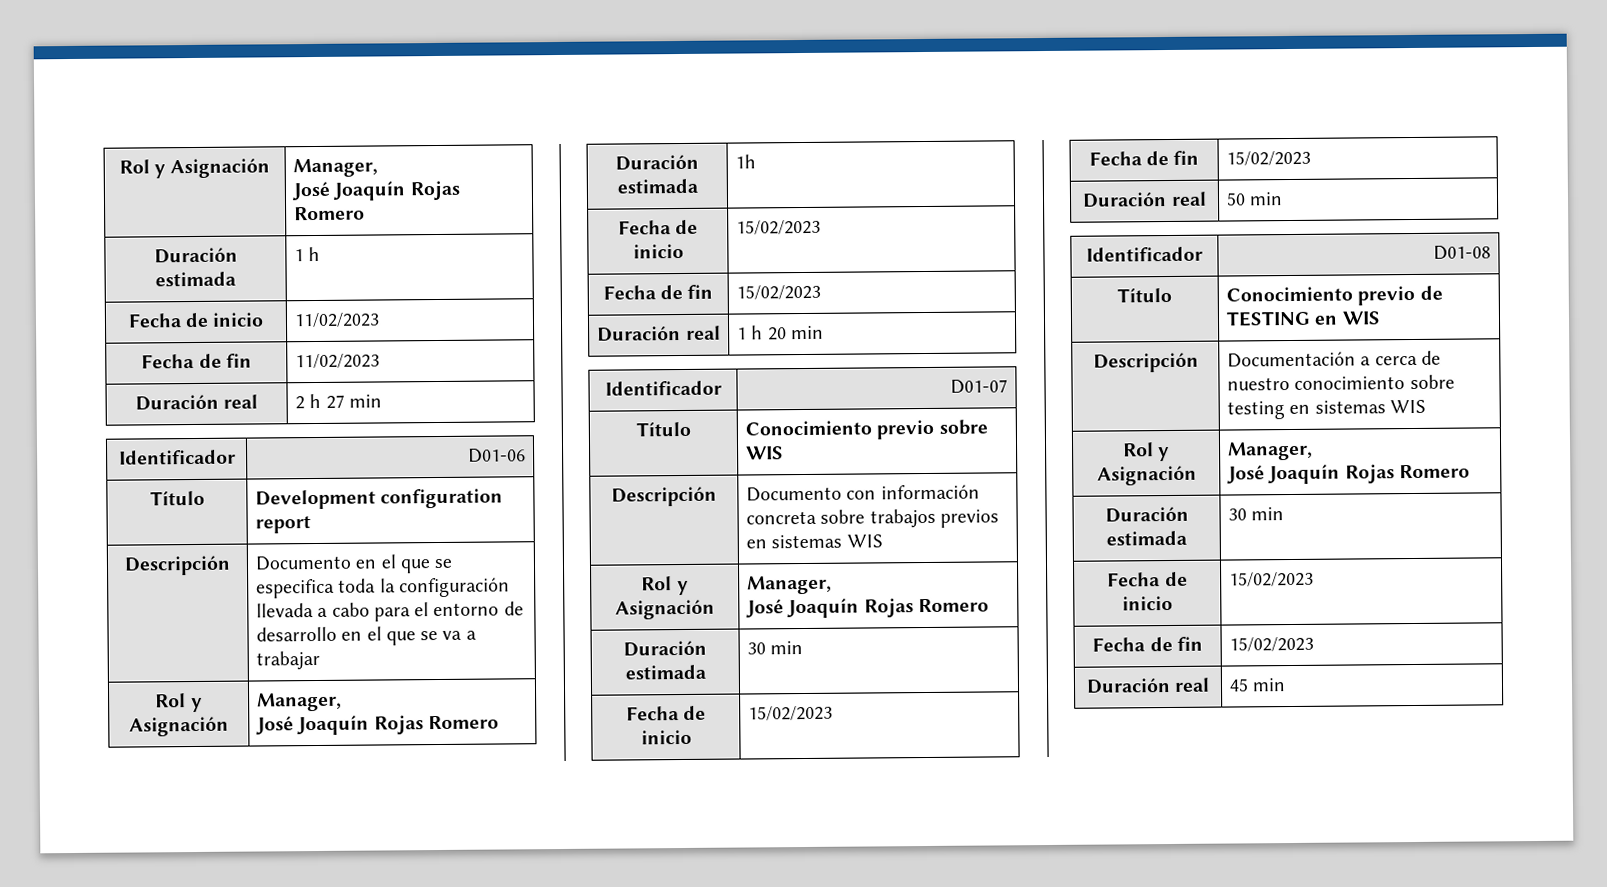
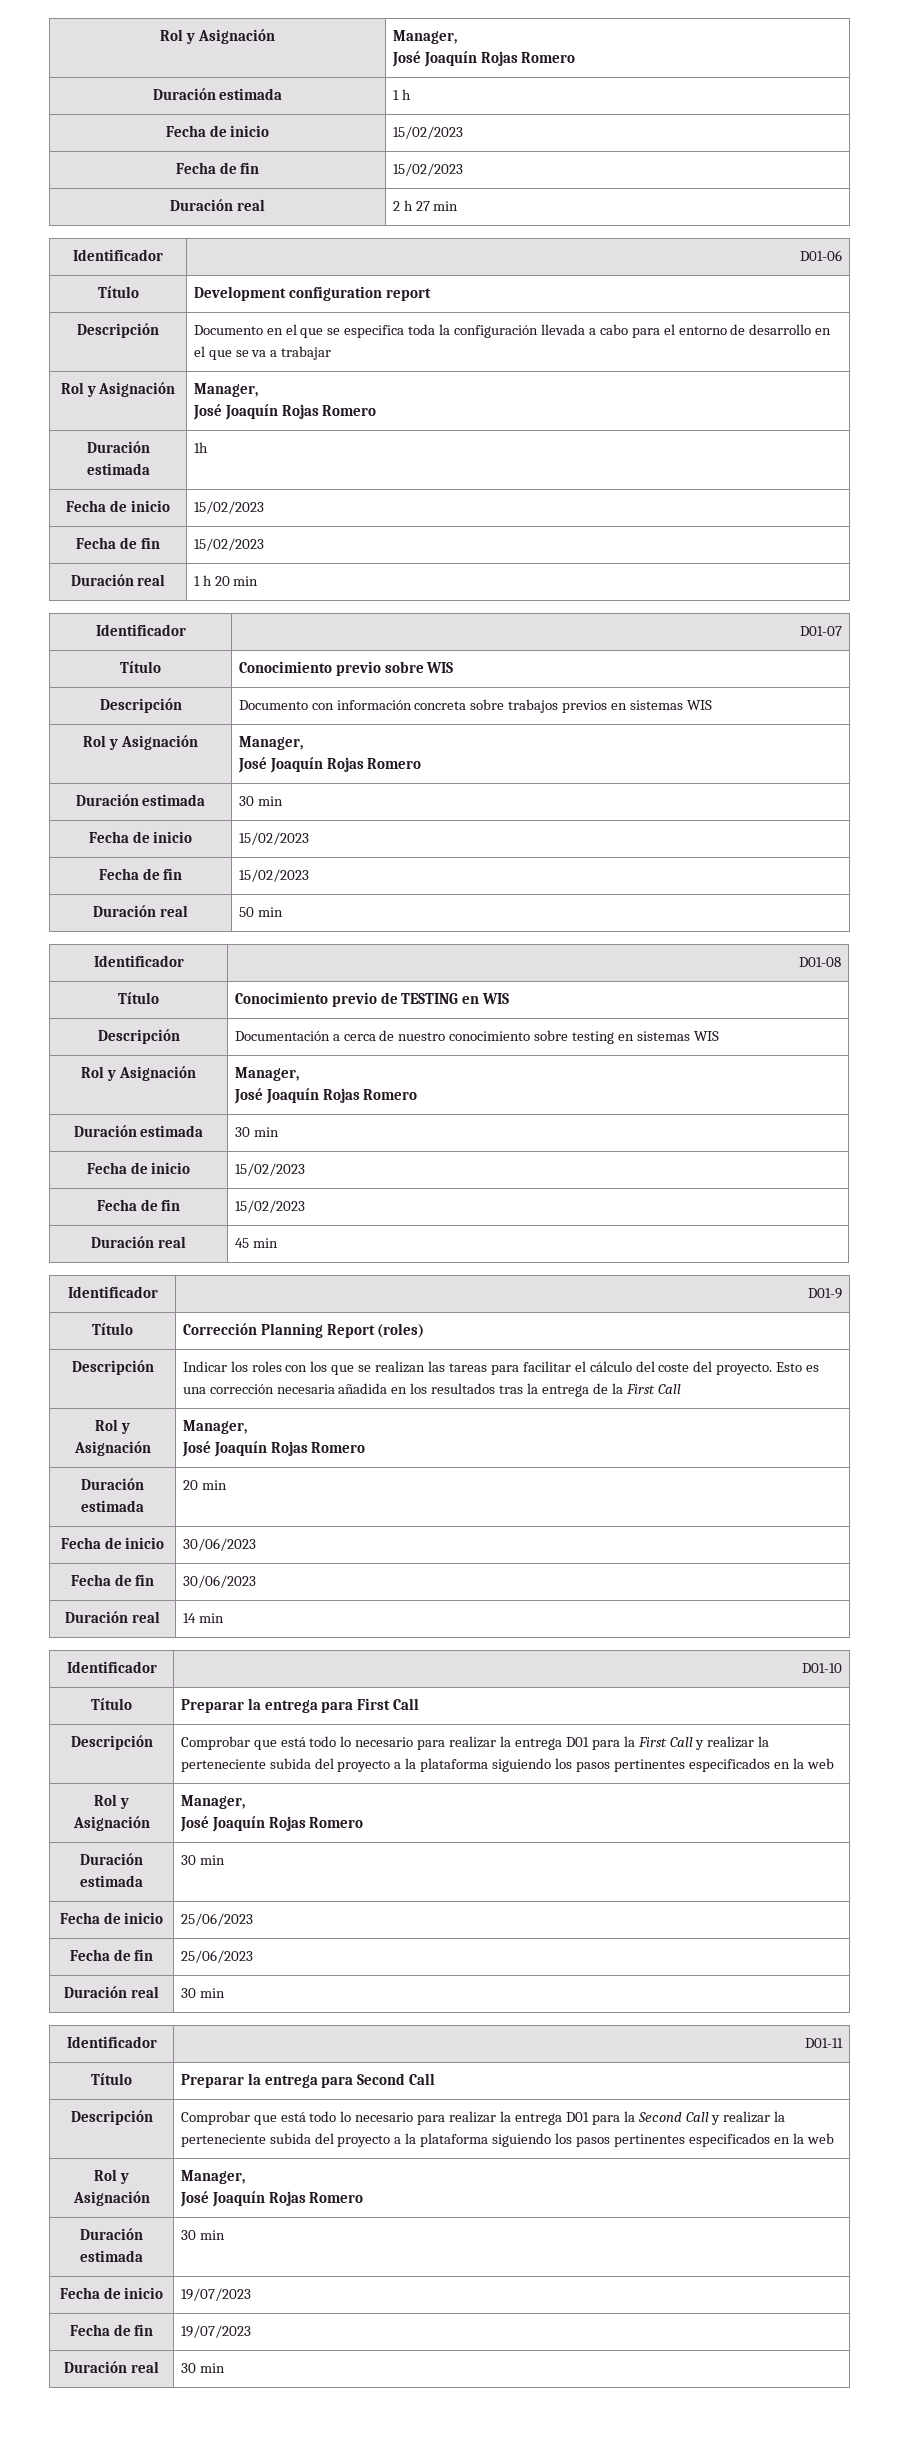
[294,312,381,328] [141,353,252,369] [295,353,381,369] 11/02/2023 // Fecha de fin | 11/02/2023 -> [392,126,463,139] [175,162,260,174] [392,163,463,176] 15/02/2023 // Fecha de fin | 15/02/2023
(1287, 685) none -> [67,1286,158,1298] [808,1288,843,1299] [92,1323,133,1335] [182,1323,425,1338] [71,1360,154,1375] [182,1361,820,1375] [182,1383,681,1397] [95,1419,130,1434] [73,1441,151,1456] [182,1420,247,1434] [181,1441,366,1457] [81,1478,144,1490] [81,1500,144,1512] [182,1480,227,1490] [60,1537,165,1549] [182,1538,256,1551] [70,1574,155,1586] [182,1575,256,1588] [65,1611,160,1623] [182,1613,224,1623] [66,1661,157,1673] [802,1663,843,1673] [91,1698,132,1710] [180,1698,420,1713] [70,1735,153,1750] [180,1736,770,1750] [180,1758,834,1772] [94,1794,129,1809] [72,1816,150,1831] [180,1795,245,1809] [179,1816,364,1832] [80,1853,143,1865] [80,1875,143,1887] [180,1855,225,1865] [59,1912,164,1924] [180,1913,253,1926] [69,1949,154,1961] [180,1950,253,1963] [64,1986,159,1998] [180,1988,225,1998] [66,2036,157,2048] [805,2038,844,2048] [91,2073,132,2085] [180,2073,436,2088] [70,2110,153,2125] [180,2111,786,2125] [180,2133,834,2147] [94,2169,129,2184] [72,2191,150,2206] [180,2170,245,2184] [179,2191,364,2207] [80,2228,143,2240] [80,2250,143,2262] [180,2230,225,2240] [59,2287,164,2299] [180,2288,251,2301] [69,2324,154,2336] [180,2325,251,2338] [64,2361,159,2373] [180,2363,225,2373] // Identificador | D01-9 // Título | Corrección Planning Report (roles) // Descripción | Indicar los roles con los que se realizan las tareas para facilitar el cálculo del coste del proyecto. Esto es una corrección necesaria añadida en los resultados tras la entrega de la First Call // Rol y Asignación | Manager, // José Joaquín Rojas Romero // Duración estimada | 20 min // Fecha de inicio | 30/06/2023 // Fecha de fin | 30/06/2023 // Duración real | 14 min // Identificador | D01-10 // Título | Preparar la entrega para First Call // Descripción | Comprobar que está todo lo necesario para realizar la entrega D01 para la First Call y realizar la perteneciente subida del proyecto a la plataforma siguiendo los pasos pertinentes especificados en la web // Rol y Asignación | Manager, // José Joaquín Rojas Romero // Duración estimada | 30 min // Fecha de inicio | 25/06/2023 // Fecha de fin | 25/06/2023 // Duración real | 30 min // Identificador | D01-11 // Título | Preparar la entrega para Second Call // Descripción | Comprobar que está todo lo necesario para realizar la entrega D01 para la Second Call y realizar la perteneciente subida del proyecto a la plataforma siguiendo los pasos pertinentes especificados en la web // Rol y Asignación | Manager, // José Joaquín Rojas Romero // Duración estimada | 30 min // Fecha de inicio | 19/07/2023 // Fecha de fin | 19/07/2023 // Duración real | 30 min

